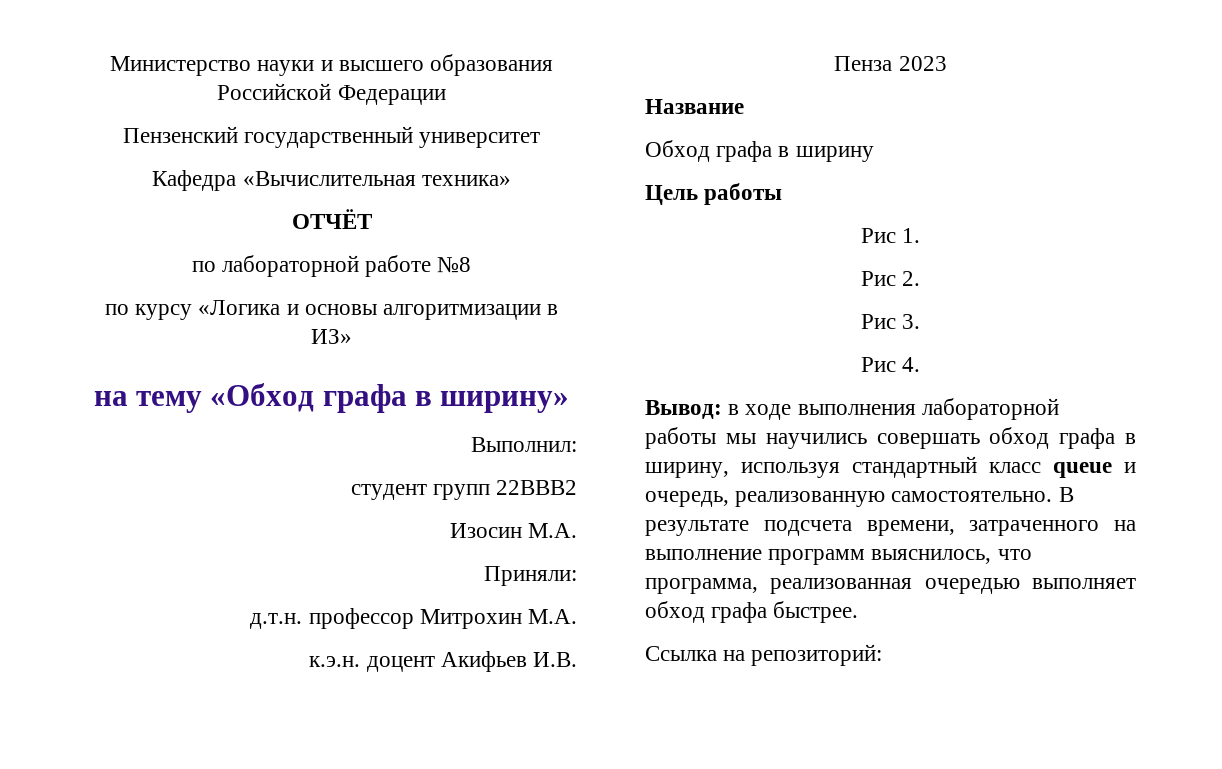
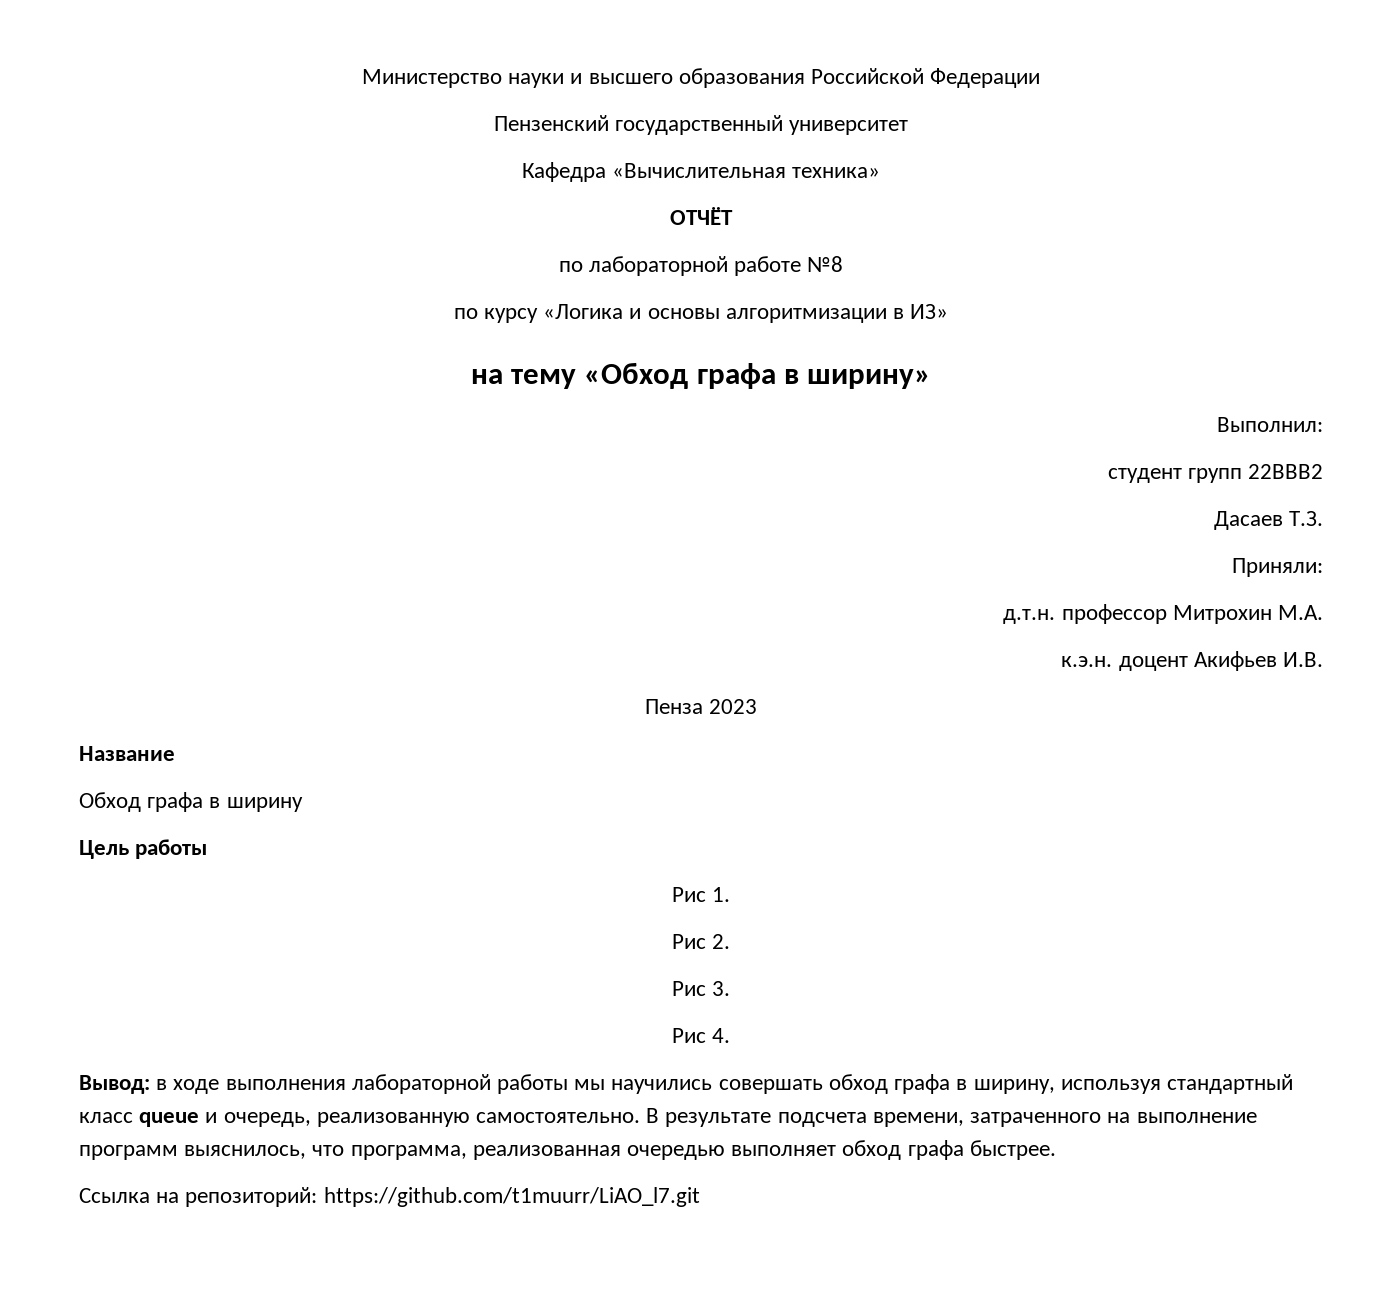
[449,523,577,538] Изосин М.А. -> [1213,511,1323,530] Дасаев Т.З.
(883, 655) none -> [323,1187,700,1207] https://github.com/t1muurr/LiAO_l7.git

